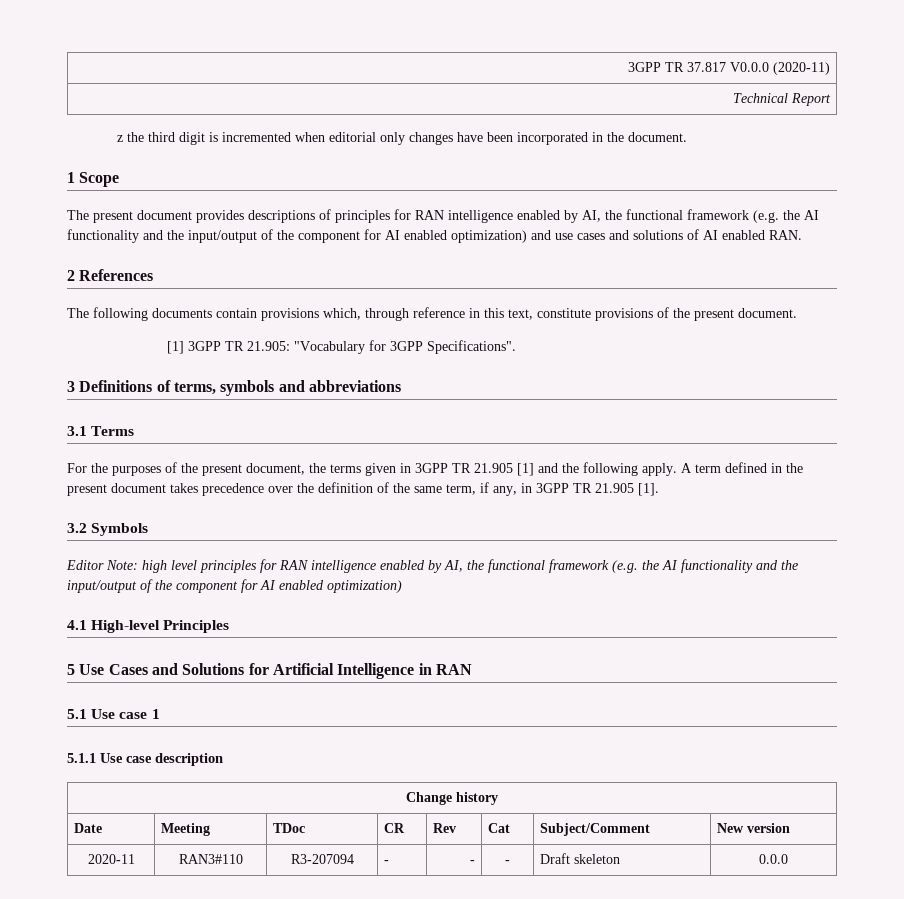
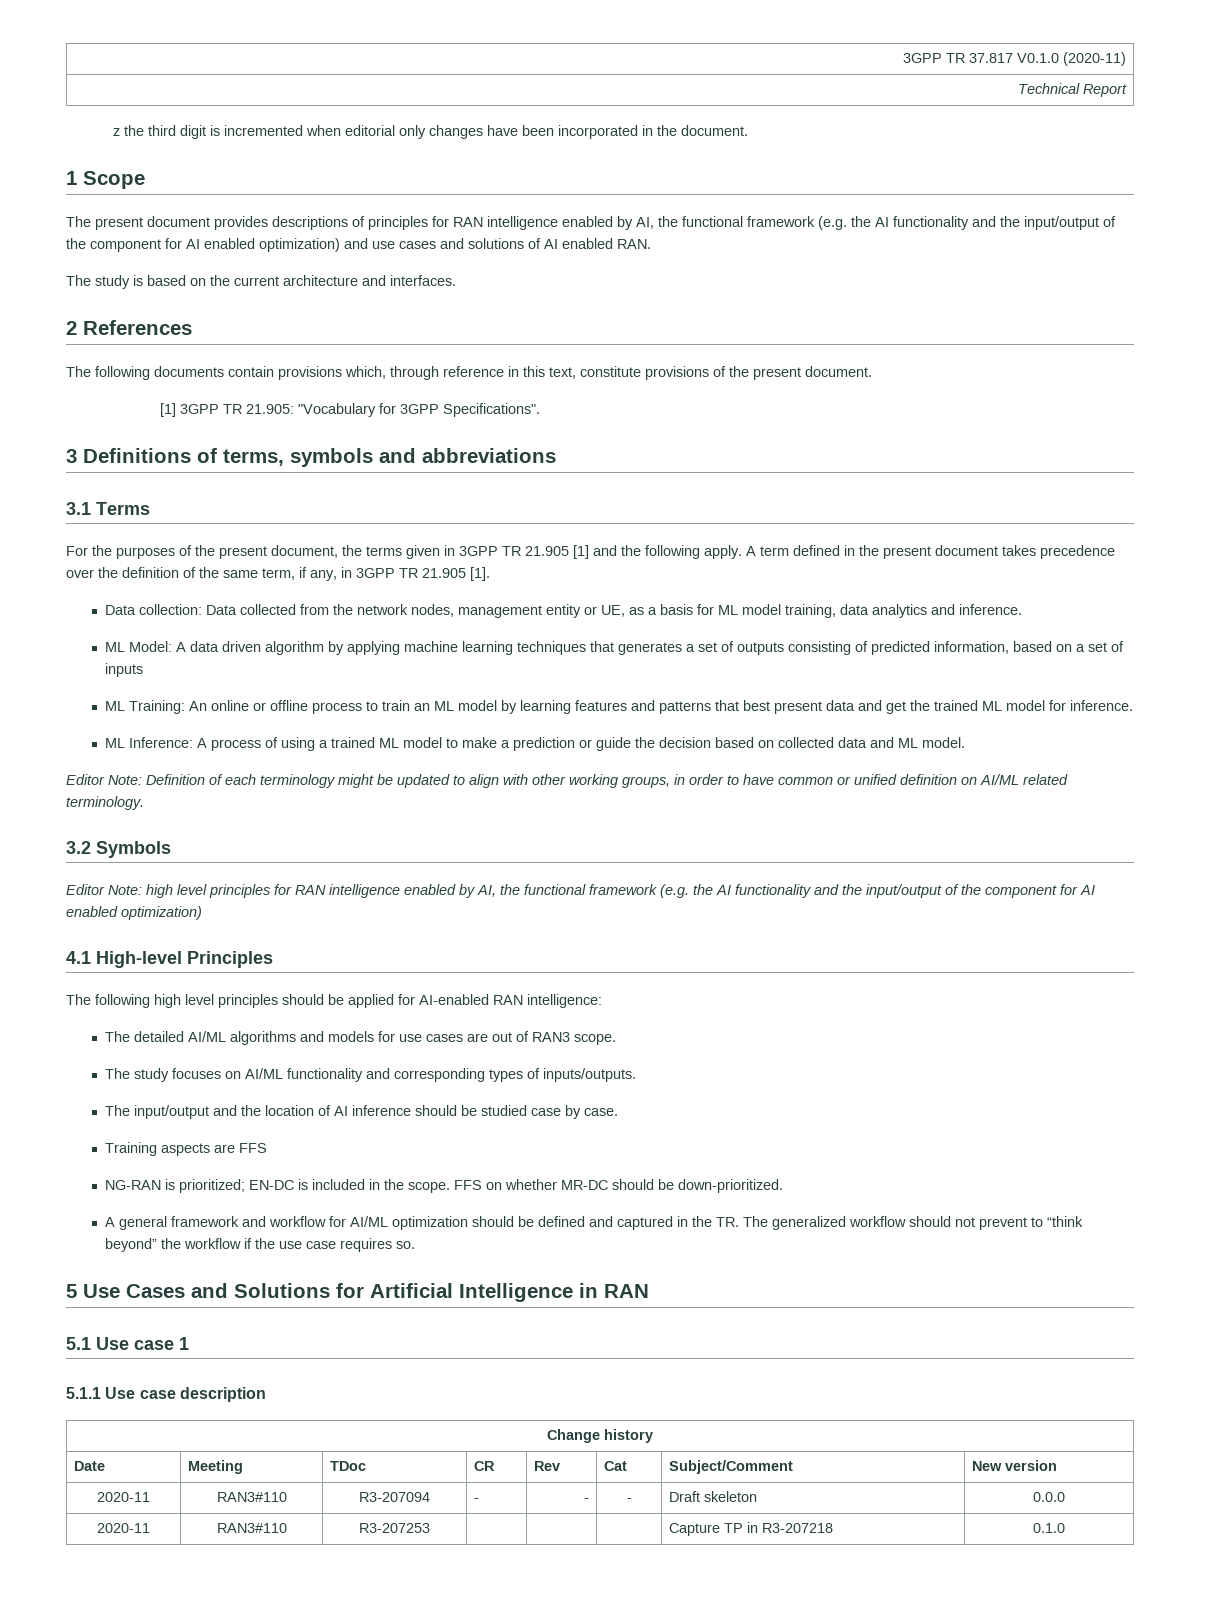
[729,62,769,72] V0.0.0 -> [1017,53,1060,63] V0.1.0
(802, 235) none -> [66,275,456,289] // The study is based on the current architecture and interfaces.
(659, 489) none -> [105,604,1023,618] [105,641,1125,655] [105,663,144,677] [105,700,1134,714] [105,737,966,751] [66,774,1068,788] [66,796,144,810] // Data collection: Data collected from the network nodes, management entity or UE, as a basis for ML model training, data analytics and inference. // ML Model: A data driven algorithm by applying machine learning techniques that generates a set of outputs consisting of predicted information, based on a set of inputs // ML Training: An online or offline process to train an ML model by learning features and patterns that best present data and get the trained ML model for inference. // ML Inference: A process of using a trained ML model to make a prediction or guide the decision based on collected data and ML model. // Editor Note: Definition of each terminology might be updated to align with other working groups, in order to have common or unified definition on AI/ML related terminology.
(230, 626) none -> [66,994,602,1008] [105,1031,617,1045] [105,1068,637,1082] [105,1105,619,1119] [105,1142,268,1156] [105,1179,784,1193] [105,1216,1084,1230] [105,1238,416,1252] // The following high level principles should be applied for AI-enabled RAN intelligence: // The detailed AI/ML algorithms and models for use cases are out of RAN3 scope. // The study focuses on AI/ML functionality and corresponding types of inputs/outputs. // The input/output and the location of AI inference should be studied case by case. // Training aspects are FFS // NG-RAN is prioritized; EN-DC is included in the scope. FFS on whether MR-DC should be down-prioritized. // A general framework and workflow for AI/ML optimization should be defined and captured in the TR. The generalized workflow should not prevent to “think beyond” the workflow if the use case requires so.
(788, 859) none -> [97,1523,150,1533] [216,1523,287,1533] [359,1523,430,1533] [668,1522,833,1536] [1033,1523,1065,1533] // 2020-11 | RAN3#110 | R3-207253 | | | | Capture TP in R3-207218 | 0.1.0

